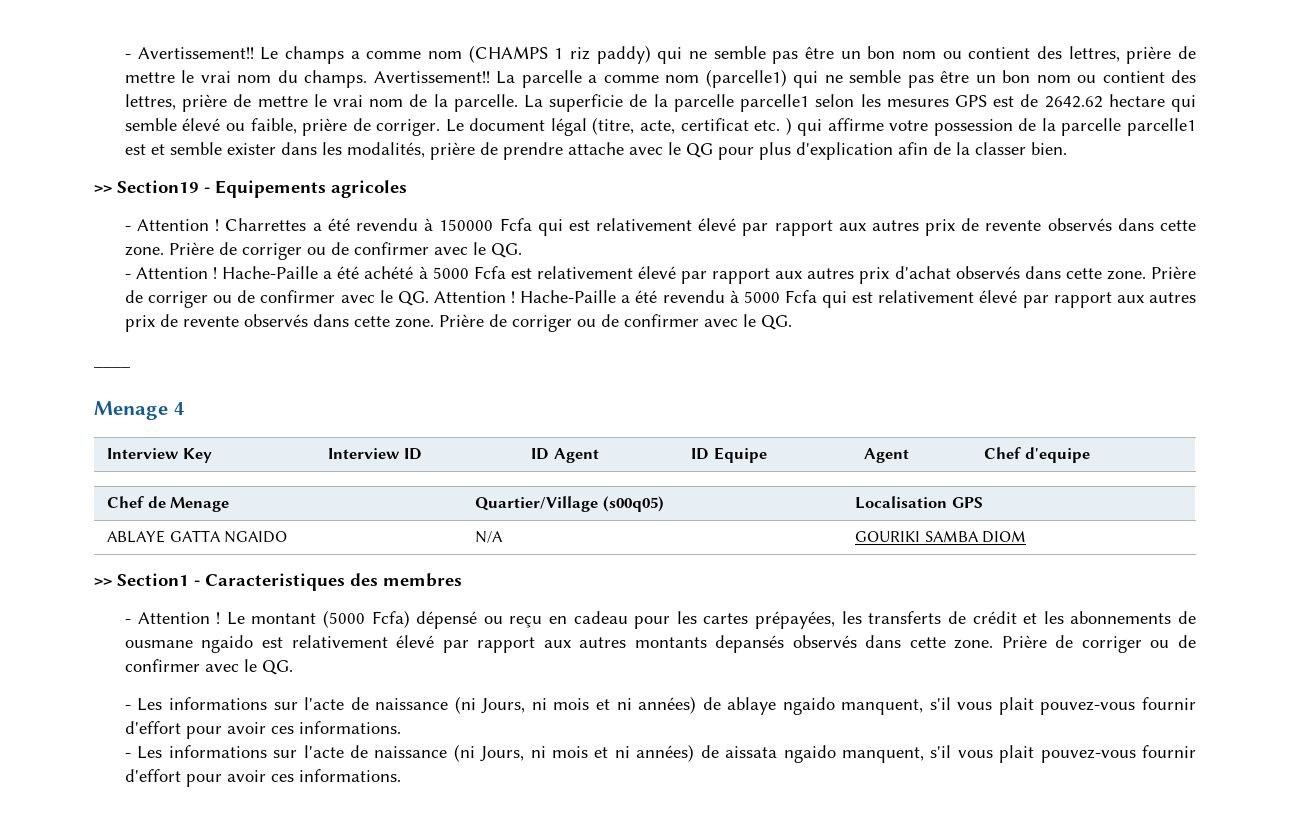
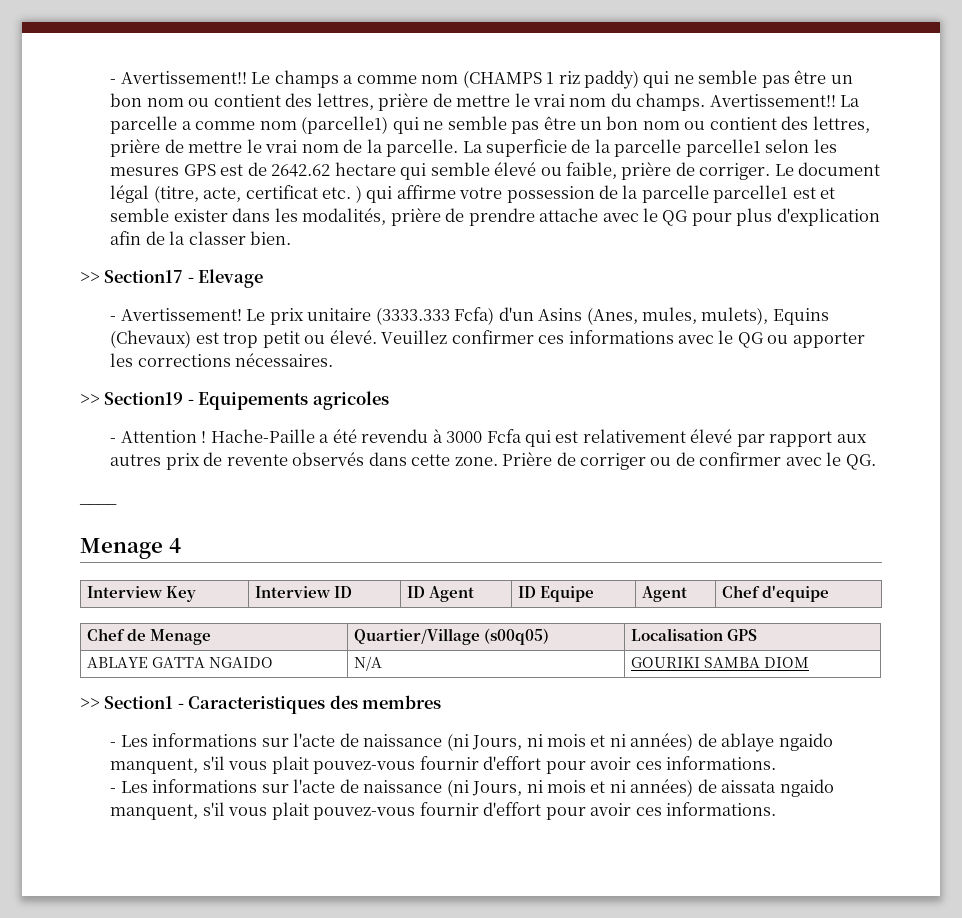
(1067, 148) none -> [80,269,264,288] [110,307,829,325] [110,330,865,348] [110,353,334,367] // >> Section17 - Elevage // - Avertissement! Le prix unitaire (3333.333 Fcfa) d'un Asins (Anes, mules, mulets), Equins (Chevaux) est trop petit ou élevé. Veuillez confirmer ces informations avec le QG ou apporter les corrections nécessaires.
[225,218,1196,236] [124,242,522,260] [124,266,1197,284] [124,290,516,308] Charrettes a été revendu à 150000 Fcfa qui est relativement élevé par rapport aux autres prix de revente observés dans cette zone. Prière de corriger ou de confirmer avec le QG. // - Attention ! Hache-Paille a été achété à 5000 Fcfa est relativement élevé par rapport aux autres prix d'achat observés dans cette zone. Prière de corriger ou de confirmer avec le QG. Attention ! -> (207, 437) none
[743,291,780,303] 5000 -> [446,431,483,443] 3000
[124,610,1196,629] [124,635,1197,653] [124,659,293,675] // - Attention ! Le montant (5000 Fcfa) dépensé ou reçu en cadeau pour les cartes prépayées, les transferts de crédit et les abonnements de ousmane ngaido est relativement élevé par rapport aux autres montants depansés observés dans cette zone. Prière de corriger ou de confirmer avec le QG. -> (442, 702) none

